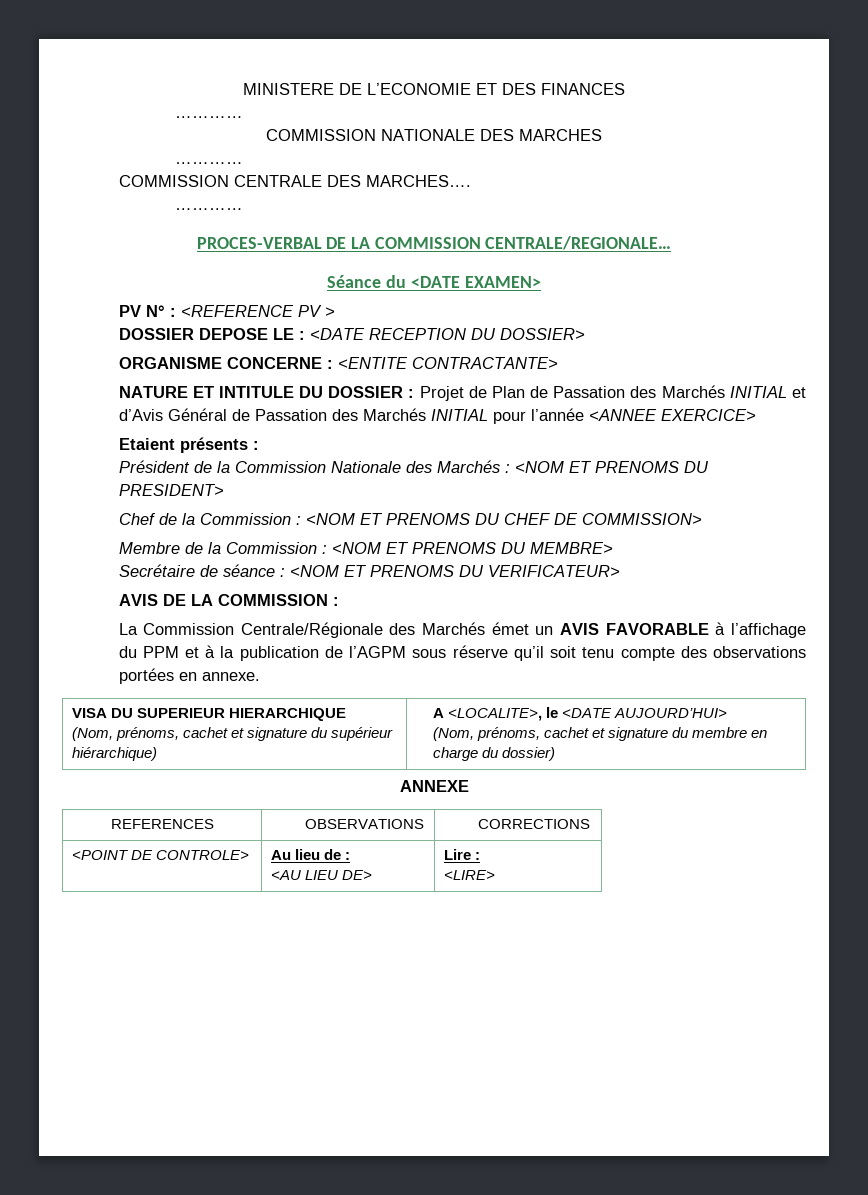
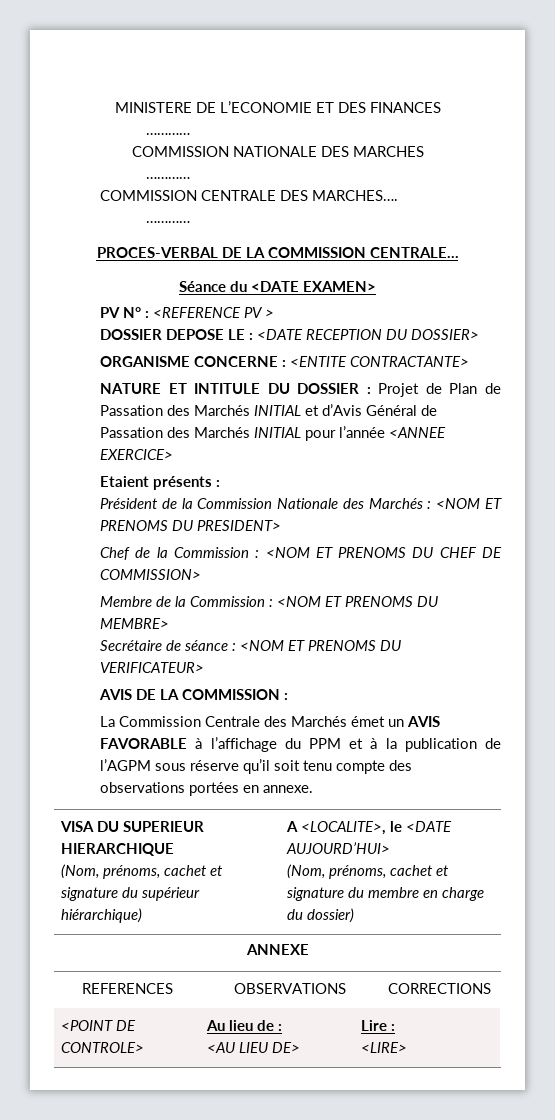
[485,236,672,250] CENTRALE/REGIONALE… -> [369,247,459,258] CENTRALE…
[240,622,383,638] Centrale/Régionale -> [205,716,261,727] Centrale

